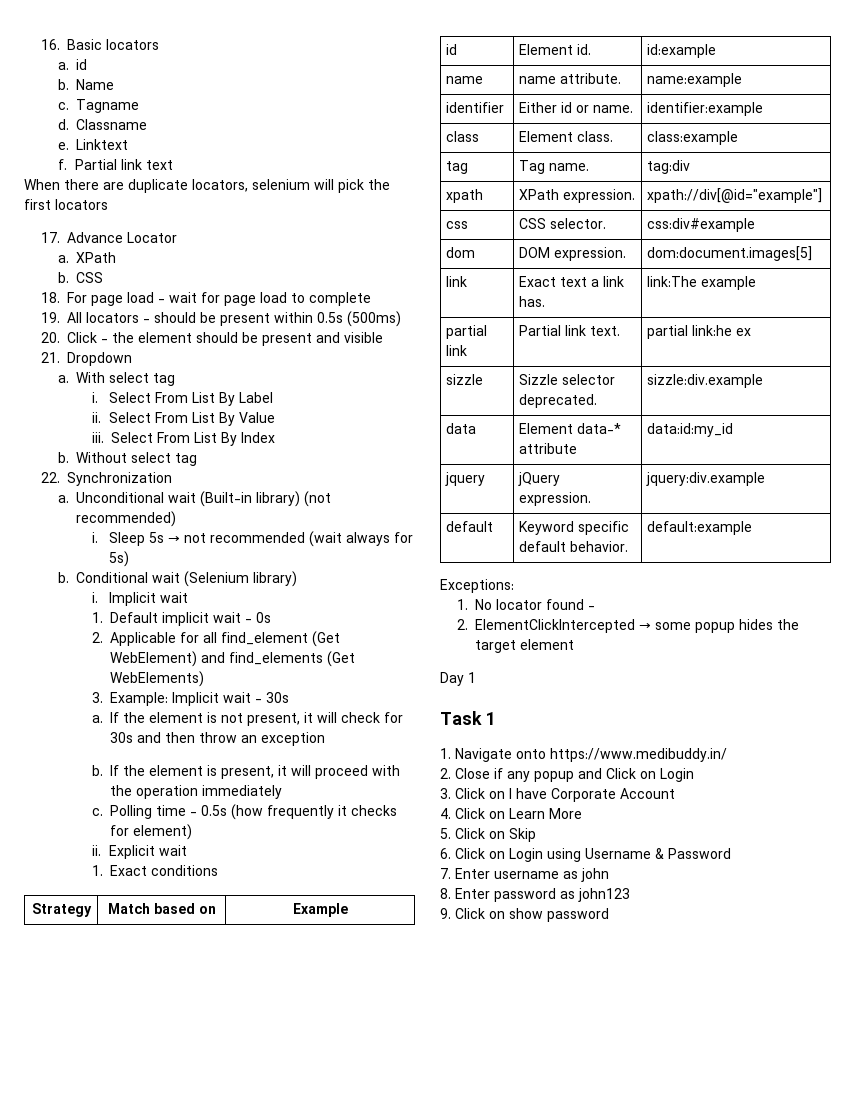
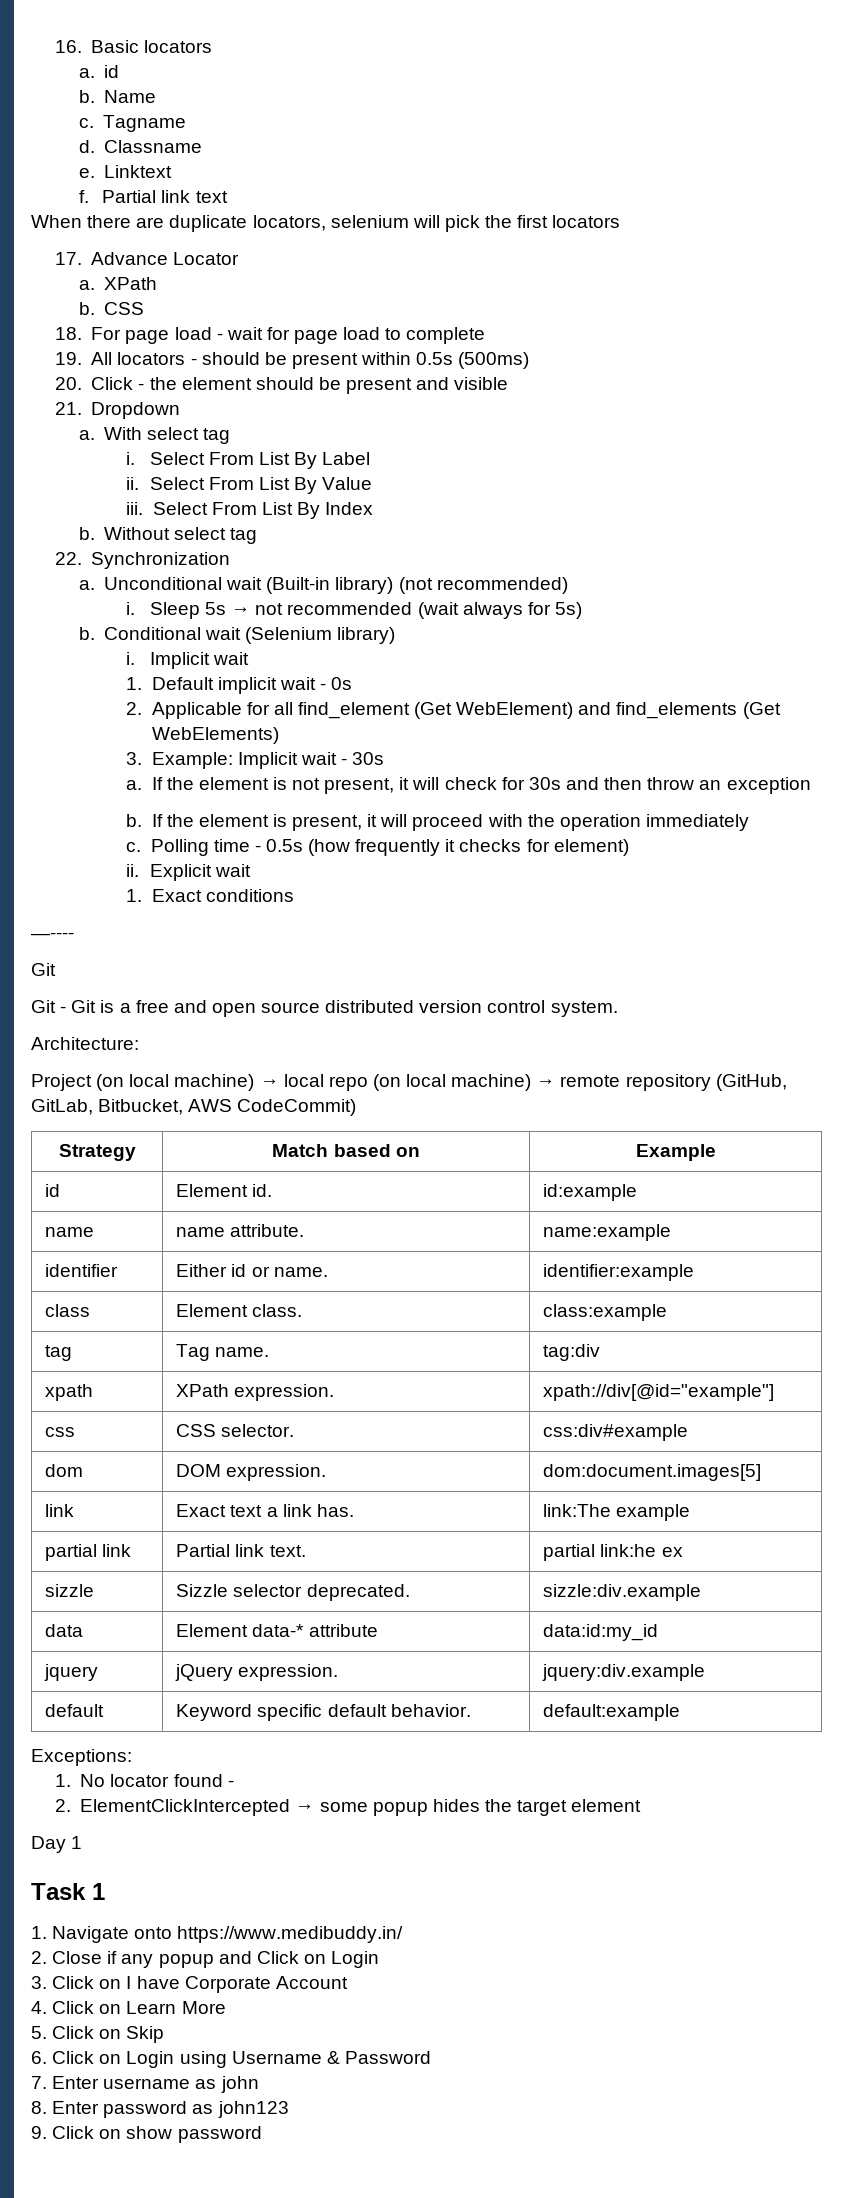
(218, 870) none -> [31,932,74,939] [31,963,56,976] [31,1000,618,1017] [31,1037,139,1050] [31,1074,787,1091] [31,1099,357,1116] // —---- // Git // Git - Git is a free and open source distributed version control system. // Architecture: // Project (on local machine) → local repo (on local machine) → remote repository (GitHub, GitLab, Bitbucket, AWS CodeCommit)

